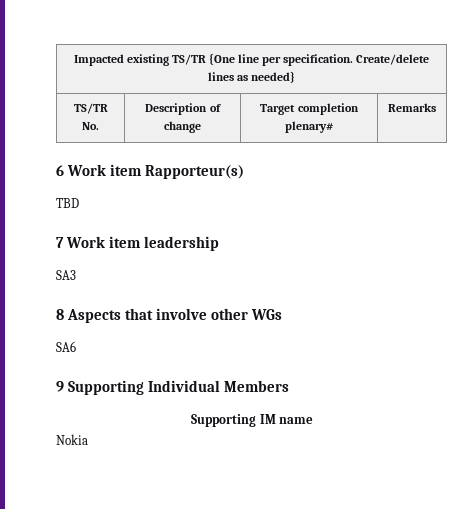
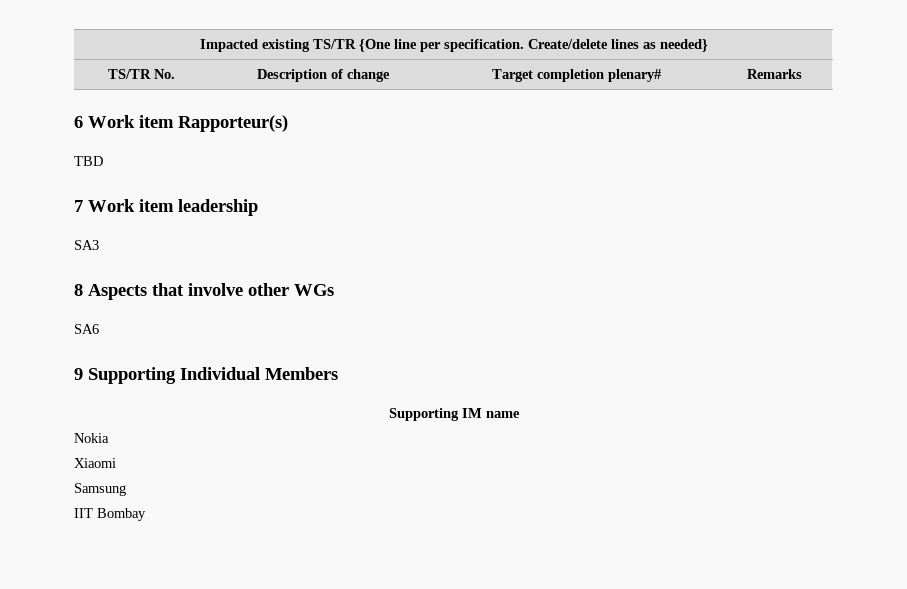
(88, 439) none -> [74,458,116,468] [74,483,126,496] [74,508,146,521] // Xiaomi // Samsung // IIT Bombay

